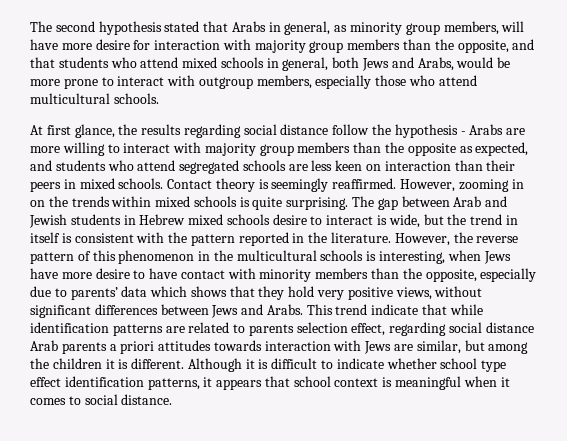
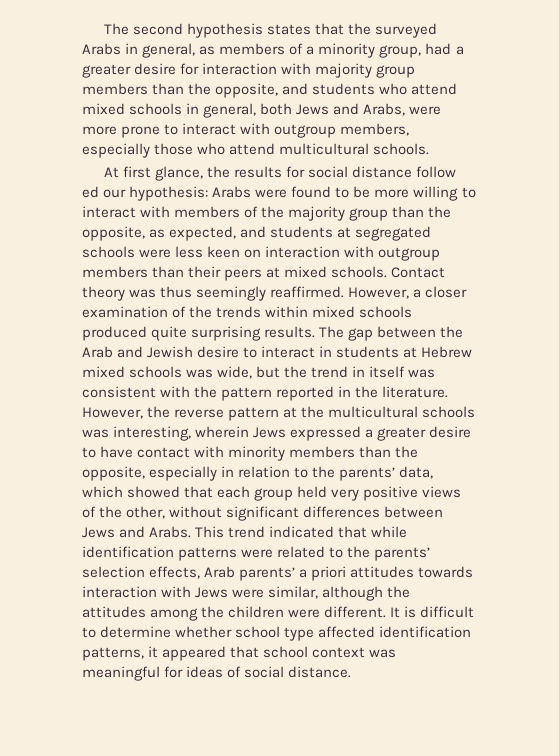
[164,21,525,35] [30,39,92,50] stated that Arabs in general, as minority group members, will have more -> [266,23,438,38] [82,43,464,58] [82,64,131,78] states that the surveyed Arabs in general, as members of a minority group, had a greater
[30,57,55,68] that -> (309, 89) none
[456,57,511,68] would be -> [409,106,442,115] were
[183,124,241,138] regarding -> [285,166,305,178] for
[372,124,526,138] the hypothesis - Arabs are -> [82,186,371,201] ed our hypothesis: Arabs were found to be
[204,142,456,156] majority group members than the opposite -> [174,206,452,221] [82,226,145,241] members of the majority group than the opposite,
[107,160,176,171] who attend -> [337,227,352,238] at
[288,164,308,171] are -> [139,249,172,258] were
(451, 166) none -> [344,246,441,261] [82,266,148,278] with outgroup members
[63,179,76,189] in -> [266,267,281,278] at
[258,179,269,189] is -> [129,286,193,298] was thus
[458,179,524,192] [30,200,45,207] zooming in on -> [413,286,468,298] [82,306,187,318] a closer examination of
[239,197,349,210] is quite surprising. -> [82,326,316,341] produced quite surprising results.
(450, 201) none -> [440,326,464,338] the
[70,214,388,225] students in Hebrew mixed schools desire to interact is -> [197,346,473,358] [82,366,214,378] desire to interact in students at Hebrew mixed schools was
[61,233,72,243] is -> [408,369,436,378] was
[77,250,511,264] [30,268,92,279] of this phenomenon in the multicultural schools is interesting, when Jews have more -> [283,406,476,418] [82,426,427,441] at the multicultural schools was interesting, wherein Jews expressed a greater
[30,286,432,300] due to parents’ data which shows that they hold very positive views, -> [221,466,434,481] [82,486,462,501] [82,506,166,519] in relation to the parents’ data, which showed that each group held very positive views of the other,
[371,304,419,315] indicate -> [269,526,335,538] indicated
[165,326,185,333] are -> [241,549,274,558] were
[248,322,534,336] [30,340,107,354] parents selection effect, regarding social distance Arab parents -> [347,546,431,561] [82,566,296,581] the parents’ selection effects, Arab parents’
[394,340,529,354] [30,358,255,372] are similar, but among the children it is different. Although it -> [232,586,411,601] [82,606,401,621] were similar, although the attitudes among the children were different. It
[336,358,384,369] indicate -> [100,626,172,638] determine
[30,377,61,387] effect -> [318,626,376,638] affected
[216,379,263,390] appears -> [162,646,227,661] appeared
[382,376,510,390] [30,396,81,405] is meaningful when it comes to -> [369,649,397,658] [82,666,242,681] was meaningful for ideas of

